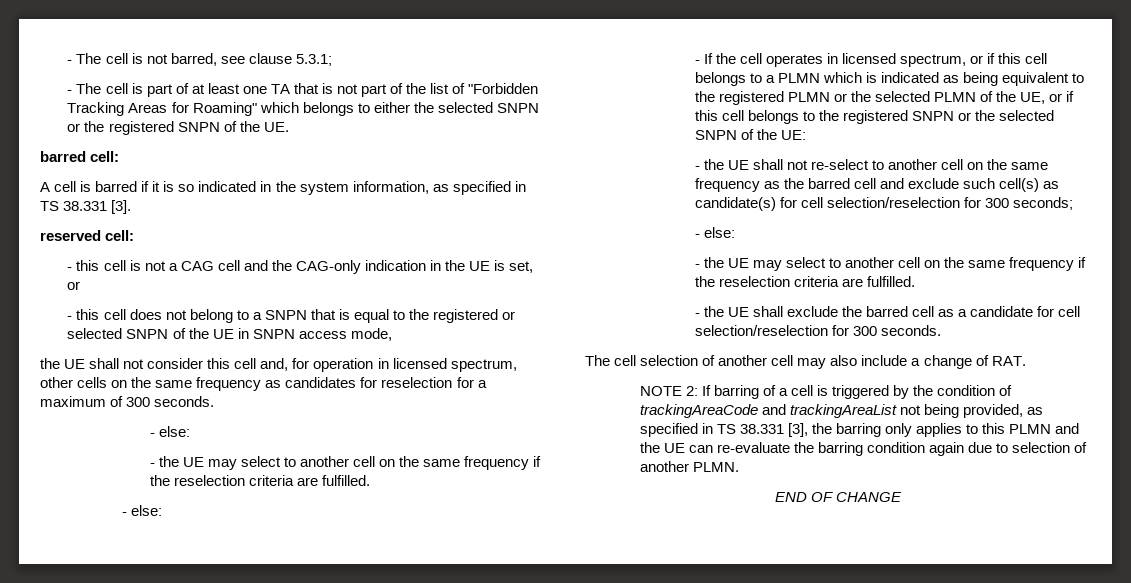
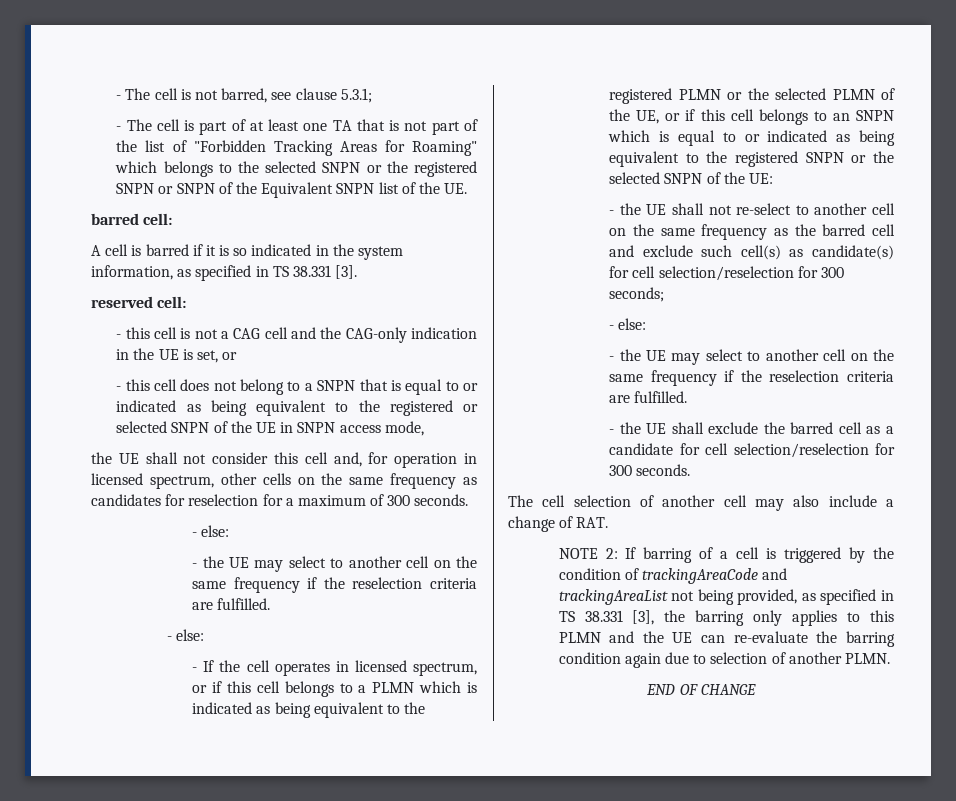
[373,102,410,113] either -> (232, 168) none
(220, 127) none -> [158,182,399,198] or SNPN of the Equivalent SNPN list
(406, 315) none -> [463,383,479,391] [116,400,349,416] or indicated as being equivalent to
(815, 116) none -> [832,110,894,121] [608,130,895,146] [609,151,699,167] an SNPN which is equal to or indicated as being equivalent to

